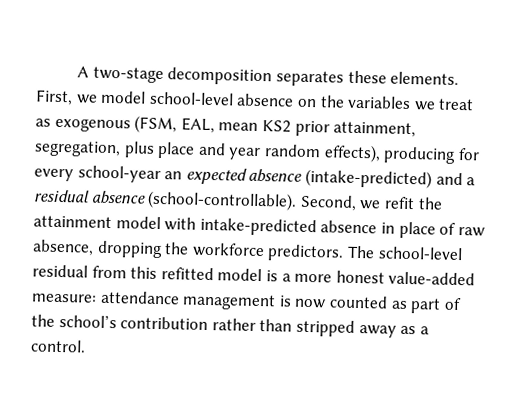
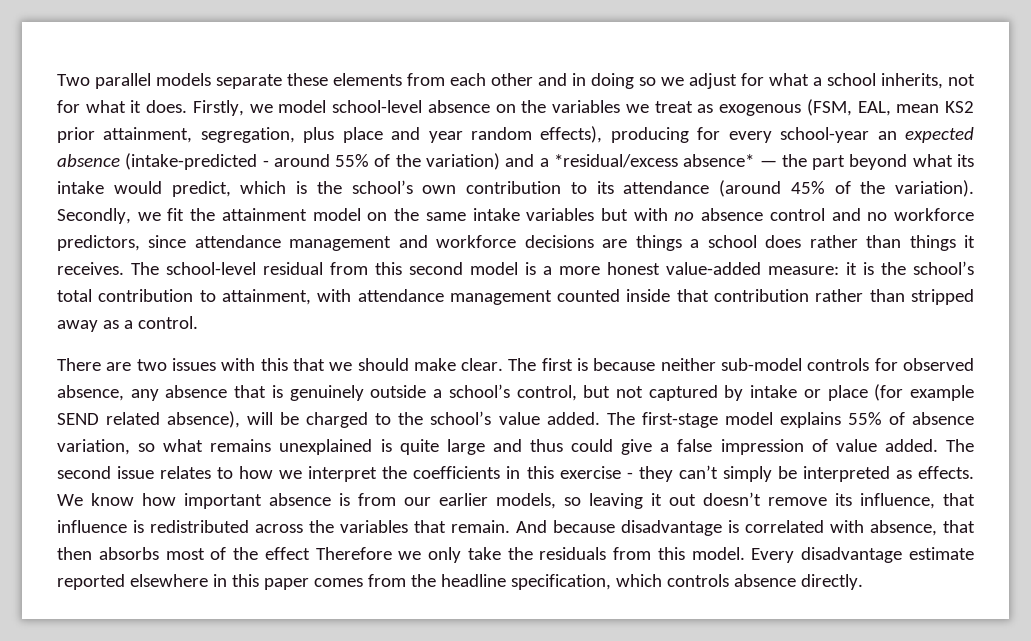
[77,66,460,87] [35,89,73,106] A two-stage decomposition separates these elements. First, -> [57,73,975,89] [57,100,244,116] Two parallel models separate these elements from each other and in doing so we adjust for what a school inherits, not for what it does. Firstly,
[304,168,476,189] [33,189,443,211] [33,215,485,239] [32,239,345,262] (intake-predicted) and a residual absence (school-controllable). Second, we refit the attainment model with intake-predicted absence in place of raw absence, dropping the workforce predictors. -> [125,153,974,170] [57,180,974,197] [57,208,974,224] [57,235,976,251] [57,262,124,275] (intake-predicted - around 55% of the variation) and a *residual/excess absence* — the part beyond what its intake would predict, which is the school’s own contribution to its attendance (around 45% of the variation). Secondly, we fit the attainment model on the same intake variables but with no absence control and no workforce predictors, since attendance management and workforce decisions are things a school does rather than things it receives.
[160,267,214,281] refitted -> [409,262,463,275] second
[99,290,462,314] [31,314,117,329] attendance management is now counted as part of the school’s -> [846,261,974,275] [57,289,709,305] it is the school’s total contribution to attainment, with attendance management counted inside that
(86, 346) none -> [57,358,974,371] [57,384,974,401] [57,411,974,428] [57,439,974,455] [57,465,975,482] [57,492,975,509] [57,520,975,536] [57,547,974,563] [57,574,863,590] // There are two issues with this that we should make clear. The first is because neither sub-model controls for observed absence, any absence that is genuinely outside a school’s control, but not captured by intake or place (for example SEND related absence), will be charged to the school’s value added. The first-stage model explains 55% of absence variation, so what remains unexplained is quite large and thus could give a false impression of value added. The second issue relates to how we interpret the coefficients in this exercise - they can’t simply be interpreted as effects. We know how important absence is from our earlier models, so leaving it out doesn’t remove its influence, that influence is redistributed across the variables that remain. And because disadvantage is correlated with absence, that then absorbs most of the effect Therefore we only take the residuals from this model. Every disadvantage estimate reported elsewhere in this paper comes from the headline specification, which controls absence directly.

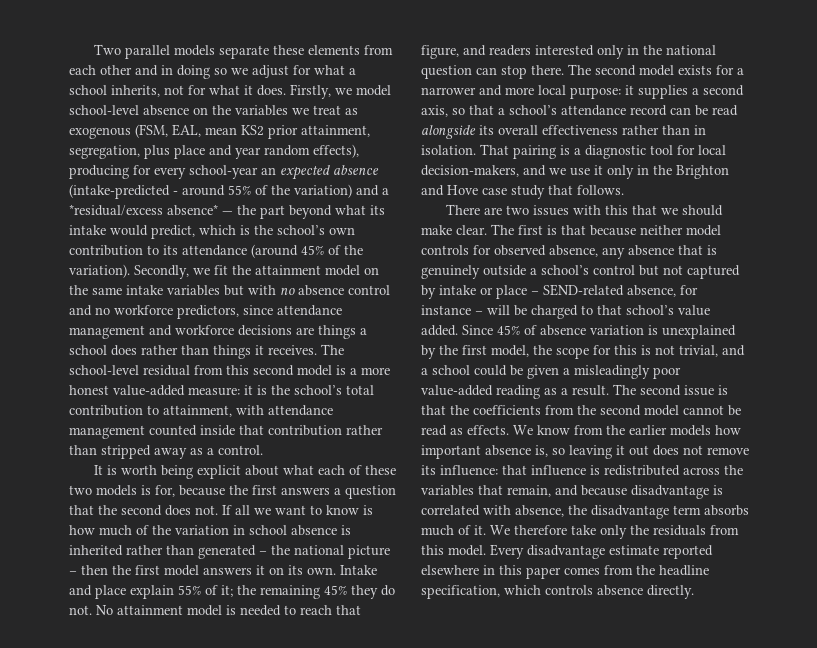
(198, 322) none -> [94,465,397,479] [69,485,396,499] [69,505,373,516] [69,525,351,536] [69,545,390,559] [69,565,377,576] [69,585,395,599] [69,605,361,616] [421,45,716,59] [421,64,744,79] [421,85,744,99] [421,105,738,117] [421,125,706,139] [421,144,726,159] [421,165,729,179] [421,185,624,199] // It is worth being explicit about what each of these two models is for, because the first answers a question that the second does not. If all we want to know is how much of the variation in school absence is inherited rather than generated – the national picture – then the first model answers it on its own. Intake and place explain 55% of it; the remaining 45% they do not. No attainment model is needed to reach that figure, and readers interested only in the national question can stop there. The second model exists for a narrower and more local purpose: it supplies a second axis, so that a school’s attendance record can be read alongside its overall effectiveness rather than in isolation. That pairing is a diagnostic tool for local decision-makers, and we use it only in the Brighton and Hove case study that follows.
(589, 364) none -> [561,225,586,235] that
[721,358,803,371] sub-model -> [686,225,721,236] model
[516,385,577,401] control, -> [593,265,635,275] control
[874,384,974,401] [57,411,241,428] (for example SEND related absence), -> [531,284,698,297] [421,305,483,315] – SEND-related absence, for instance –
[398,412,424,425] the -> [597,305,622,315] that
[606,412,974,428] [57,439,974,455] [57,465,975,482] [57,493,556,509] The first-stage model explains 55% of absence variation, so what remains unexplained is quite large and thus could give a false impression of value added. The second issue relates to how we interpret the coefficients in this exercise - they can’t simply be interpreted as effects. We know how important absence is from our earlier models, -> [462,325,736,339] [421,345,745,359] [421,365,681,379] [421,384,728,399] [421,405,741,416] [421,425,741,436] [421,445,548,459] Since 45% of absence variation is unexplained by the first model, the scope for this is not trivial, and a school could be given a misleadingly poor value-added reading as a result. The second issue is that the coefficients from the second model cannot be read as effects. We know from the earlier models how important absence is,
[703,492,761,506] doesn’t -> [653,445,703,456] does not
[860,493,935,509] influence, -> [440,465,498,476] influence:
[451,520,547,533] remain. And -> [507,485,578,497] remain, and
[943,520,975,533] [57,547,501,563] that then absorbs most of the effect Therefore we only take -> [568,505,749,519] [421,525,627,539] the disadvantage term absorbs much of it. We therefore take only

